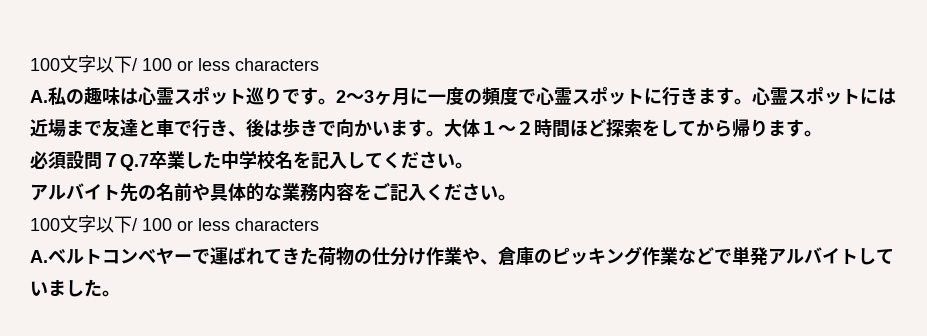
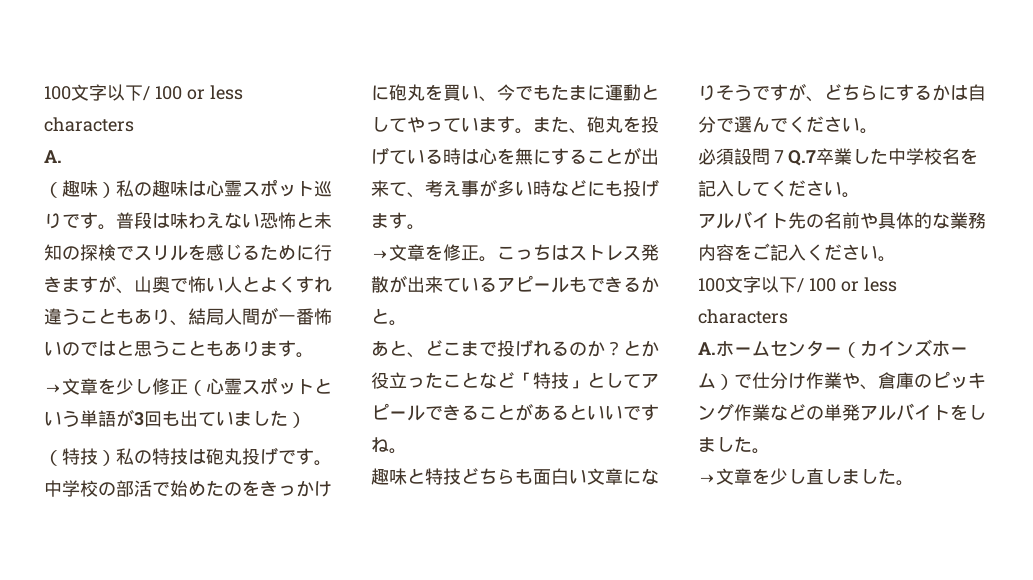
[30,55,319,73] [30,90,48,103] 100文字以下/ 100 or less characters // A. -> [44,84,243,101] [44,117,134,132] [44,150,62,163] [44,180,116,198] 100文字以下/ 100 or less characters // A. // （趣味）
[336,86,896,106] [30,119,804,138] 2～3ヶ月に一度の頻度で心霊スポットに行きます。心霊スポットには近場まで友達と車で行き、後は歩きで向かいます。大体１～２時間ほど探索をしてから帰ります -> [116,212,332,229] [44,244,332,261] [44,275,332,294] [44,307,332,326] [44,340,314,358] [44,377,332,396] [44,409,306,428] [44,447,332,466] [44,480,332,497] [371,84,659,102] [371,116,659,134] [371,147,659,165] [371,179,659,198] [371,212,425,230] [371,244,659,262] [371,275,659,293] [371,308,407,326] [371,339,659,358] [371,372,659,389] [371,403,659,421] [371,437,407,454] [371,468,659,485] [698,83,986,102] [698,116,860,133] 普段は味わえない恐怖と未知の探検でスリルを感じるために行きますが、山奥で怖い人とよくすれ違うこともあり、結局人間が一番怖いのではと思うこともあります。 // →文章を少し修正（心霊スポットという単語が3回も出ていました） // （特技）私の特技は砲丸投げです。中学校の部活で始めたのをきっかけに砲丸を買い、今でもたまに運動としてやっています。また、砲丸を投げている時は心を無にすることが出来て、考え事が多い時などにも投げます。 // →文章を修正。こっちはストレス発散が出来ているアピールもできるかと。 // あと、どこまで投げれるのか？とか役立ったことなど「特技」としてアピールできることがあるといいですね。 // 趣味と特技どちらも面白い文章になりそうですが、どちらにするかは自分で選んでください
[48,247,372,266] ベルトコンベヤーで運ばれてきた荷物の -> [716,339,968,358] [698,373,752,390] ホームセンター（カインズホーム）で
[714,249,732,264] で -> [806,406,824,420] の
[858,248,894,265] [30,279,120,297] していました。 -> [950,404,986,420] [698,436,770,454] [698,468,914,486] をしました。 // →文章を少し直しました。

